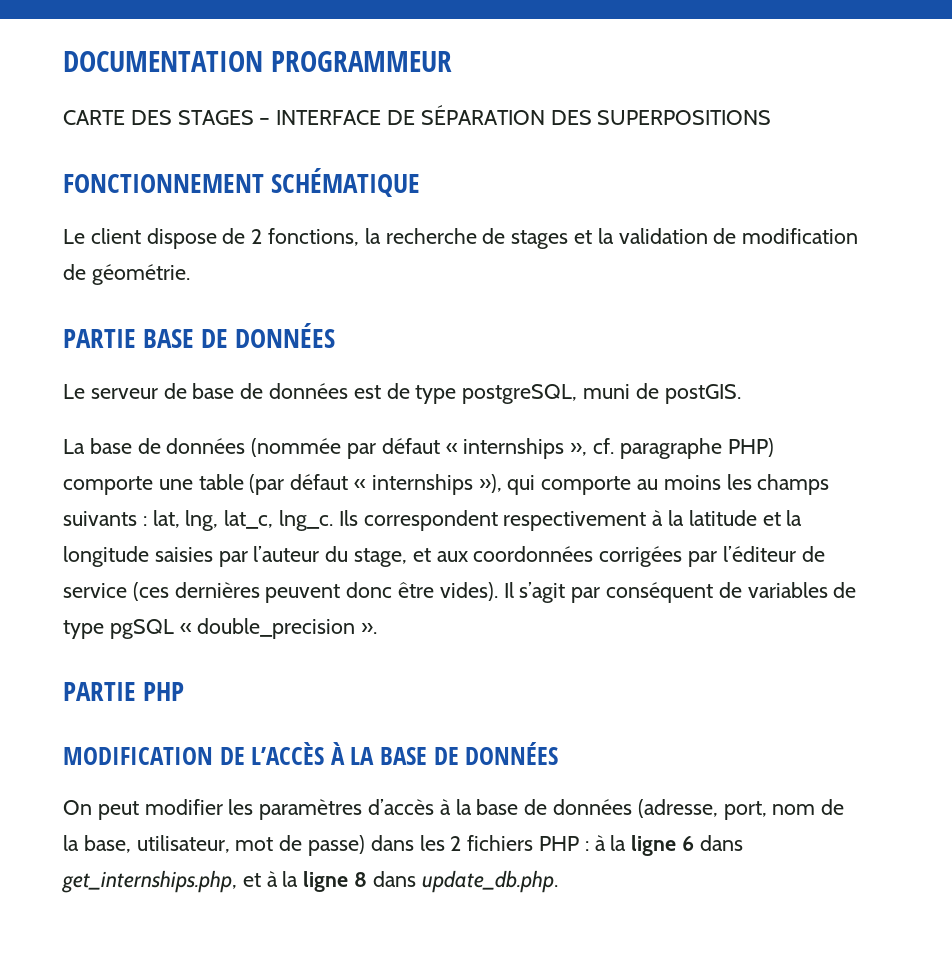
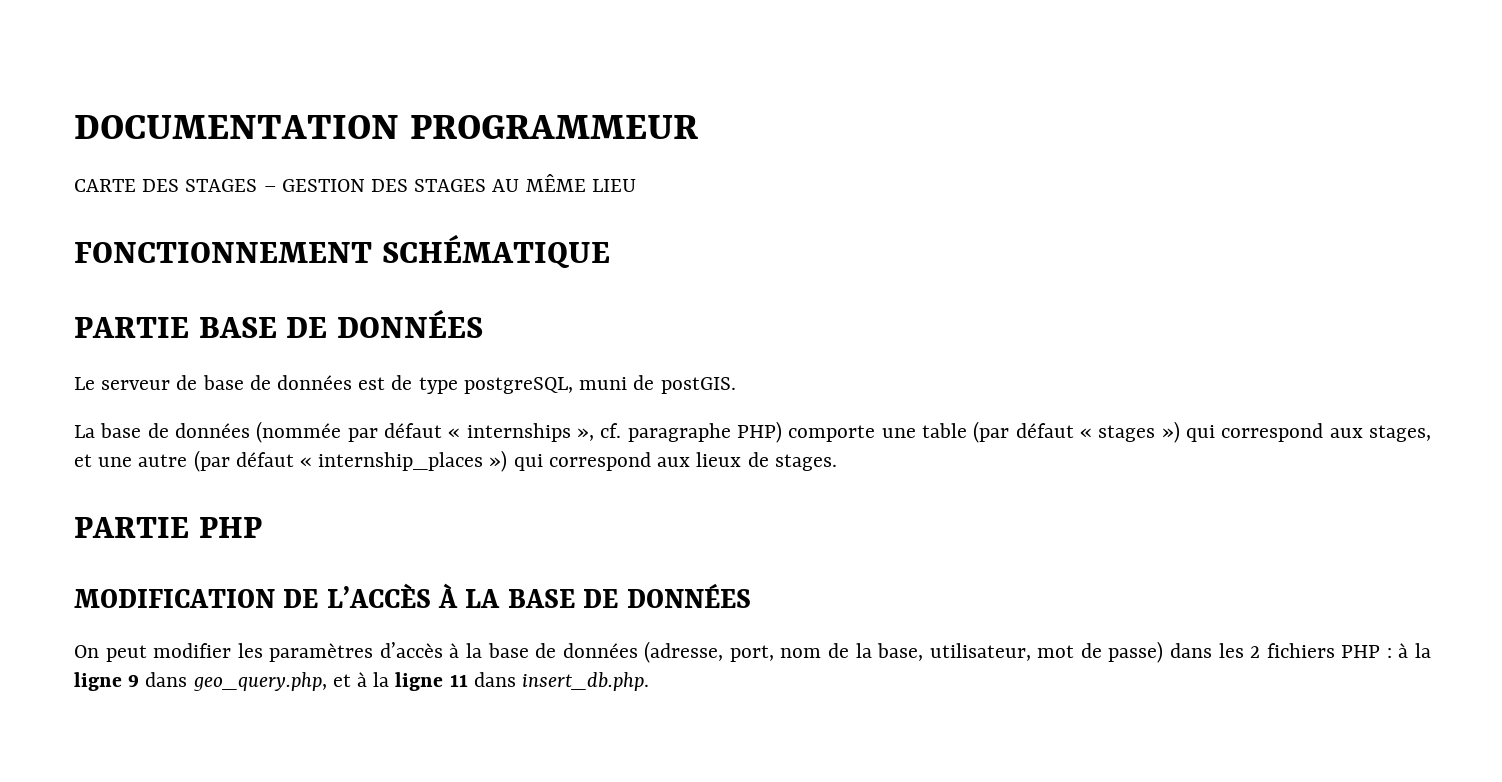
[276,105,772,125] [63,168,421,197] [63,228,859,249] [63,264,190,285] INTERFACE DE SÉPARATION DES SUPERPOSITIONS // FONCTIONNEMENT SCHÉMATIQUE // Le client dispose de 2 fonctions, la recherche de stages et la validation de modification de géométrie. -> [281,174,636,192] [74,234,610,268] GESTION DES STAGES AU MÊME LIEU // FONCTIONNEMENT SCHÉMATIQUE
[371,474,830,495] [63,510,803,531] [63,546,825,567] [63,582,857,603] [63,618,378,639] internships »), qui comporte au moins les champs suivants : lat, lng, lat_c, lng_c. Ils correspondent respectivement à la latitude et la longitude saisies par l’auteur du stage, et aux coordonnées corrigées par l’éditeur de service (ces dernières peuvent donc être vides). Il s’agit par conséquent de variables de type pgSQL « double_precision ». -> [1098,421,1431,443] [74,450,837,472] stages ») qui correspond aux stages, et une autre (par défaut « internship_places ») qui correspond aux lieux de stages.
[682,835,743,851] [62,870,237,893] 6 dans get_internships.php, -> [128,672,327,691] 9 dans geo_query.php,
[354,870,558,893] 8 dans update_db.php. -> [449,672,650,691] 11 dans insert_db.php.

